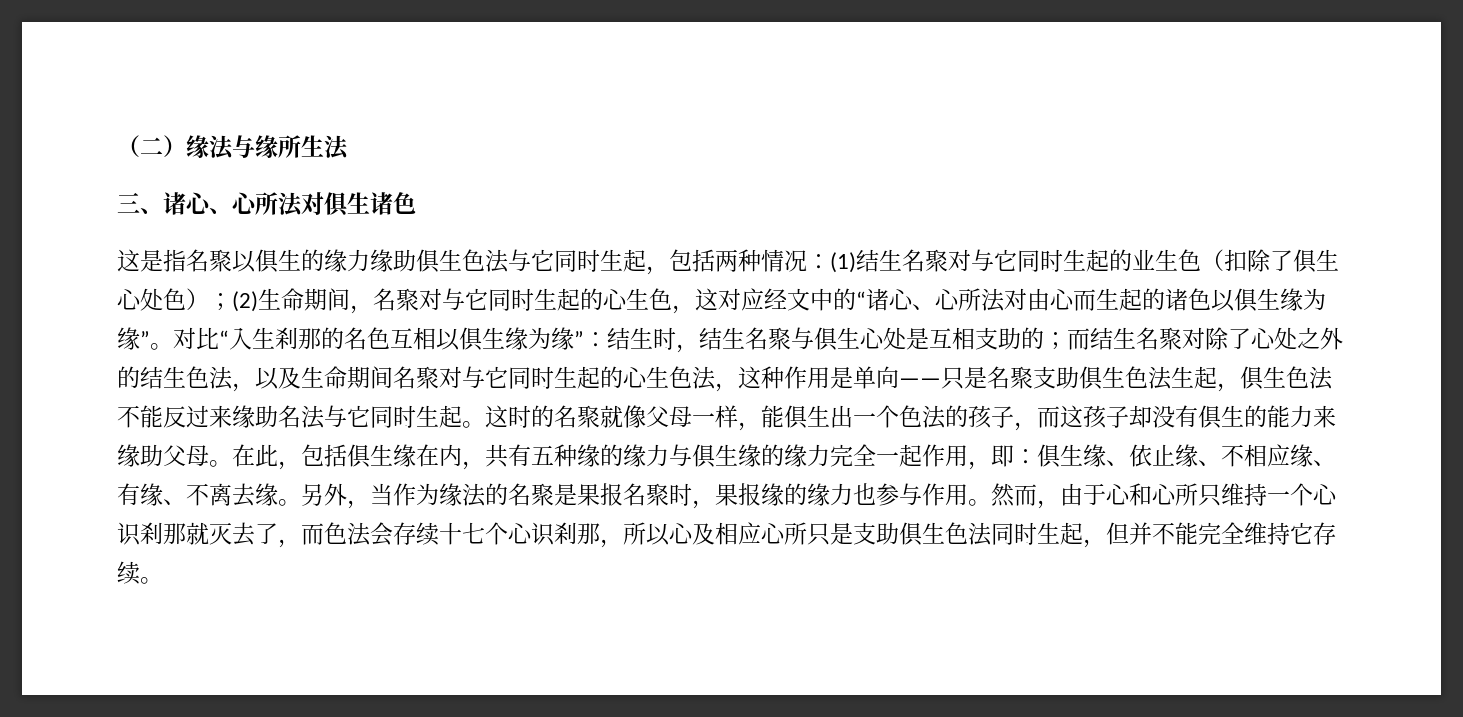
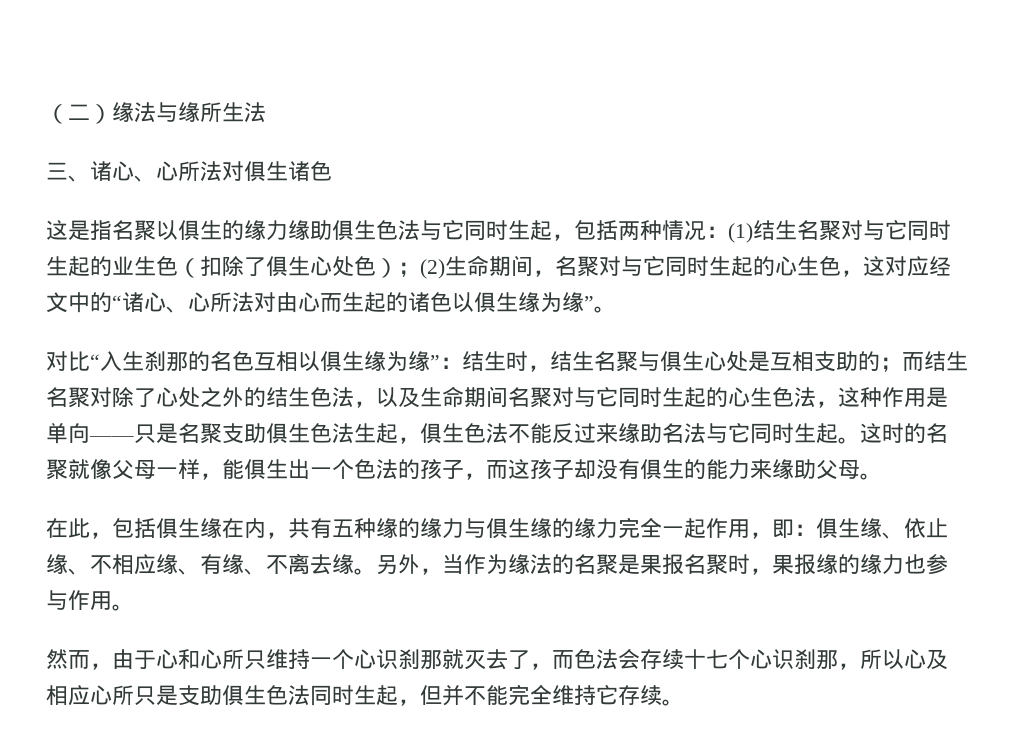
(173, 346) none -> (616, 309) //
(232, 463) none -> (882, 476) //
(991, 502) none -> (134, 607) //

